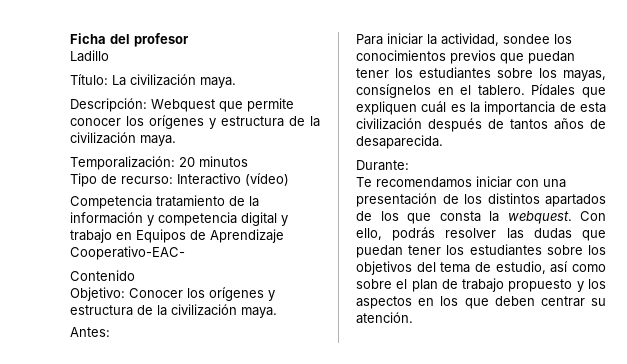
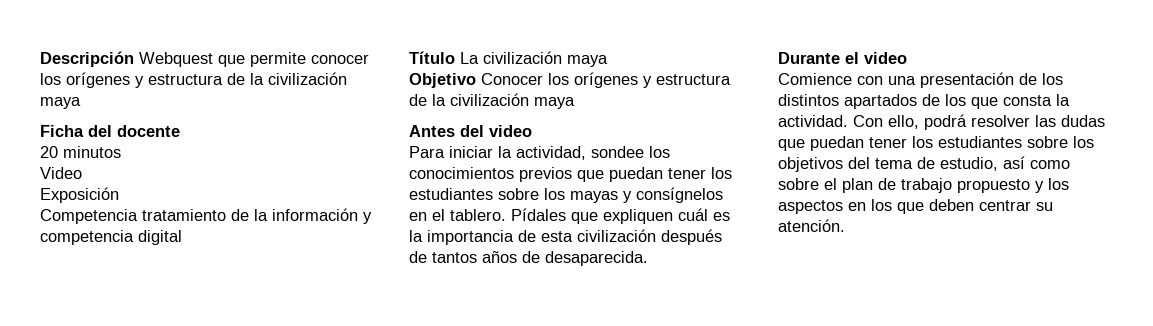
[70,33,189,47] [70,50,109,62] [70,74,236,88] [70,98,147,112] Ficha del profesor // Ladillo // Título: La civilización maya. // Descripción: -> [40,51,134,67] Descripción
[140,135,176,146] [70,156,248,170] [70,173,289,187] maya. // Temporalización: 20 minutos // Tipo de recurso: Interactivo (vídeo) -> [40,97,81,109] [40,125,180,137] [40,146,121,158] [40,167,82,179] [40,187,119,203] maya // Ficha del docente // 20 minutos // Video // Exposición
[281,215,288,226] [70,229,284,243] [70,246,185,260] [70,270,135,281] [70,287,125,301] y trabajo en Equipos de Aprendizaje Cooperativo-EAC- // Contenido // Objetivo: -> [409,51,608,67] [409,73,476,88] // Título La civilización maya // Objetivo
[241,307,277,318] [70,327,110,337] maya. // Antes: -> [534,97,575,109] [409,125,532,137] maya // Antes del video
[563,70,606,81] mayas, -> [570,191,632,203] mayas y
[356,160,409,171] [356,176,512,188] Durante: // Te recomendamos iniciar -> [778,52,907,64] [778,73,852,85] Durante el video // Comience
[507,211,572,224] webquest. -> [778,115,848,127] actividad.
[392,227,436,241] podrás -> [924,114,967,130] podrá

